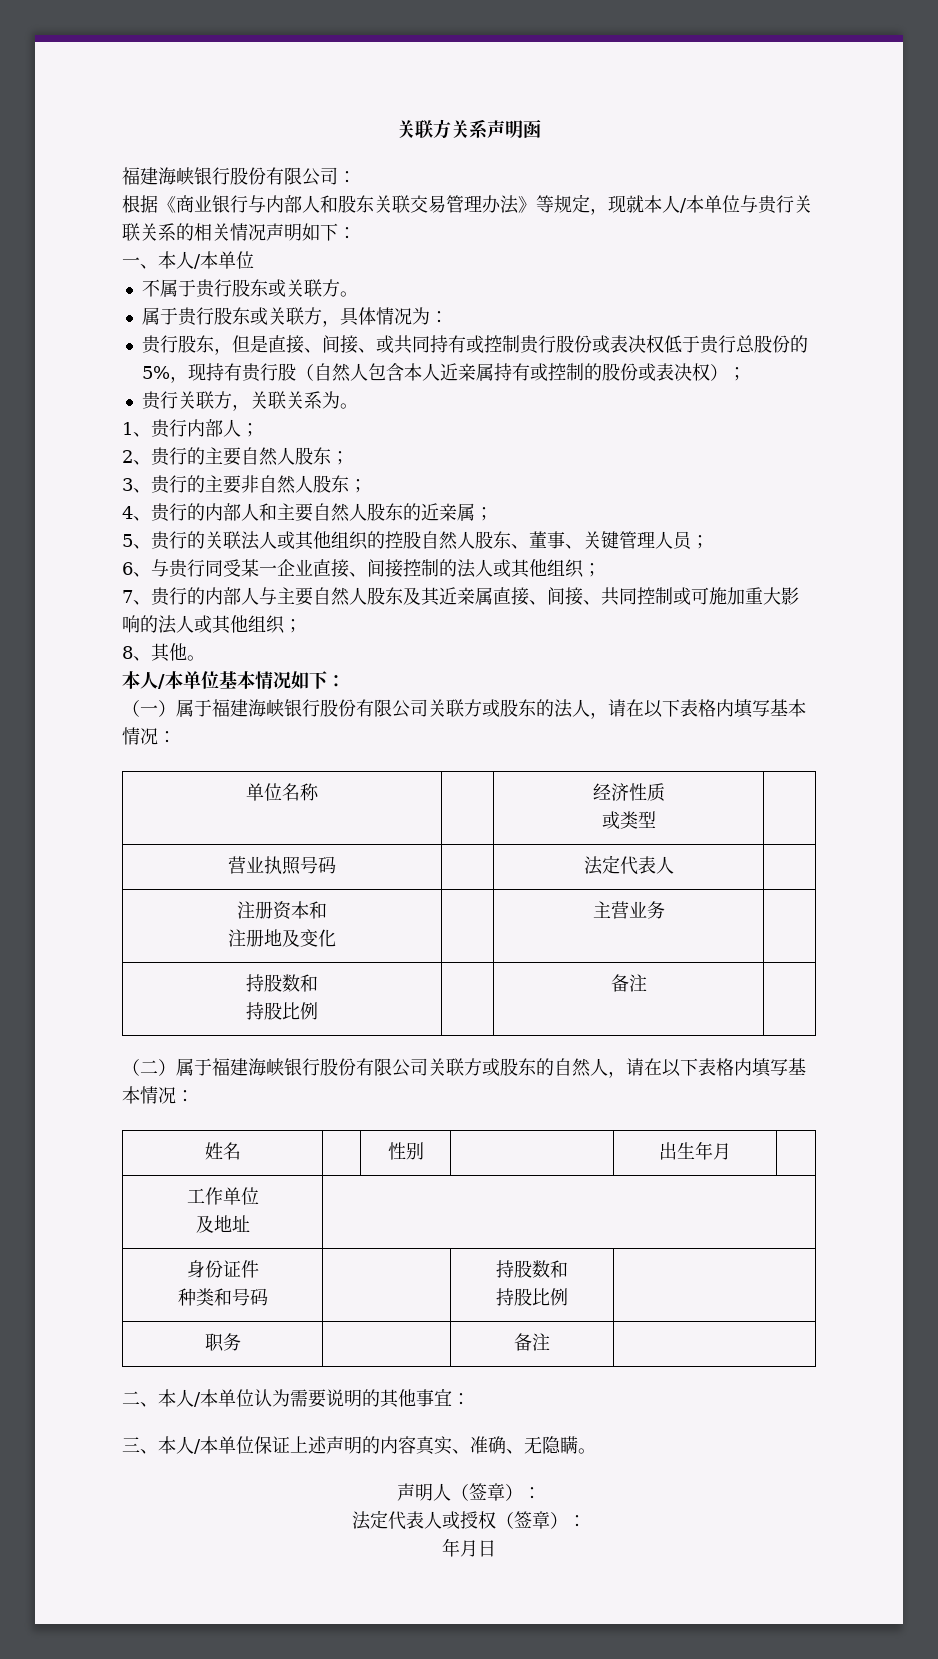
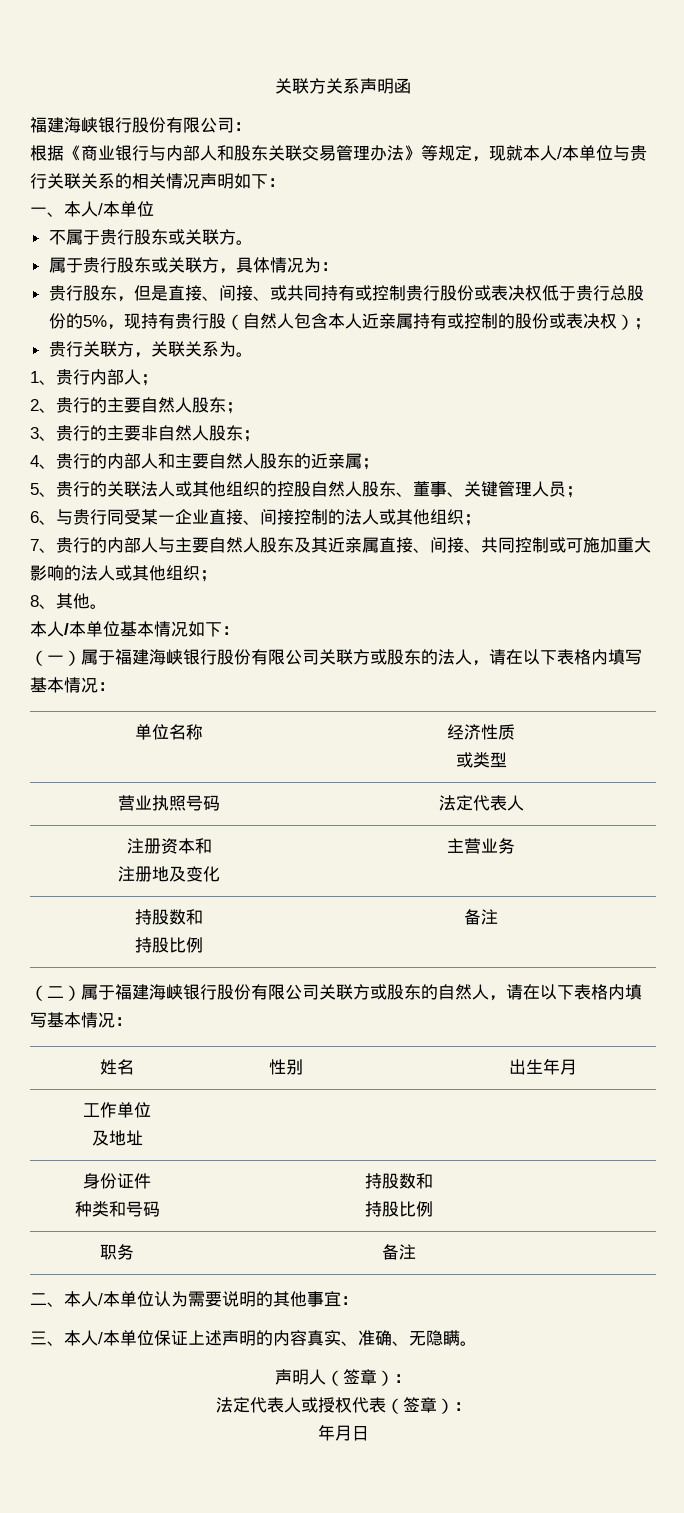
(496, 1520) none -> [351,1397,386,1413] 代表

